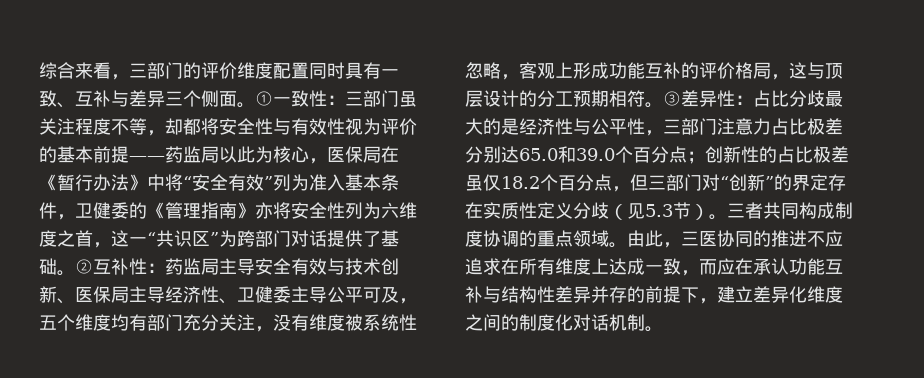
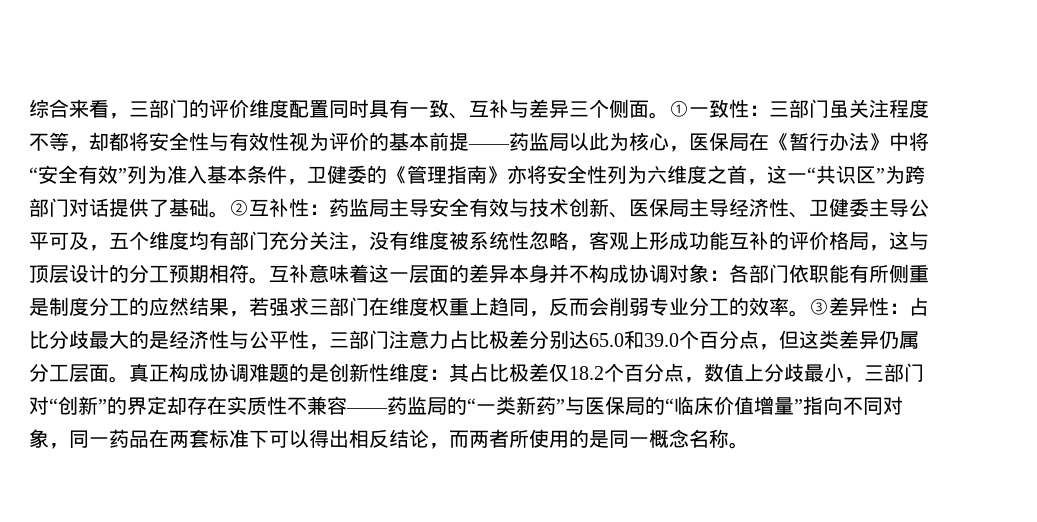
(663, 105) none -> [269,264,929,284] [29,297,809,317] 互补意味着这一层面的差异本身并不构成协调对象：各部门依职能有所侧重是制度分工的应然结果，若强求三部门在维度权重上趋同，反而会削弱专业分工的效率。
[687,146,849,164] [465,175,483,191] ；创新性的占比极差虽 -> [759,330,919,350] [29,363,549,383] ，但这类差异仍属分工层面。真正构成协调难题的是创新性维度：其占比极差
[630,174,648,191] 但 -> [704,363,864,383] 数值上分歧最小，
(828, 182) none -> [167,396,187,415] 却
[537,202,853,220] [465,230,843,248] [465,258,843,276] [465,286,843,304] [465,314,645,331] 定义分歧（见5.3节）。三者共同构成制度协调的重点领域。由此，三医协同的推进不应追求在所有维度上达成一致，而应在承认功能互补与结构性差异并存的前提下，建立差异化维度之间的制度化对话机制 -> [287,396,903,415] [29,429,729,449] 不兼容——药监局的“一类新药”与医保局的“临床价值增量”指向不同对象，同一药品在两套标准下可以得出相反结论，而两者所使用的是同一概念名称

